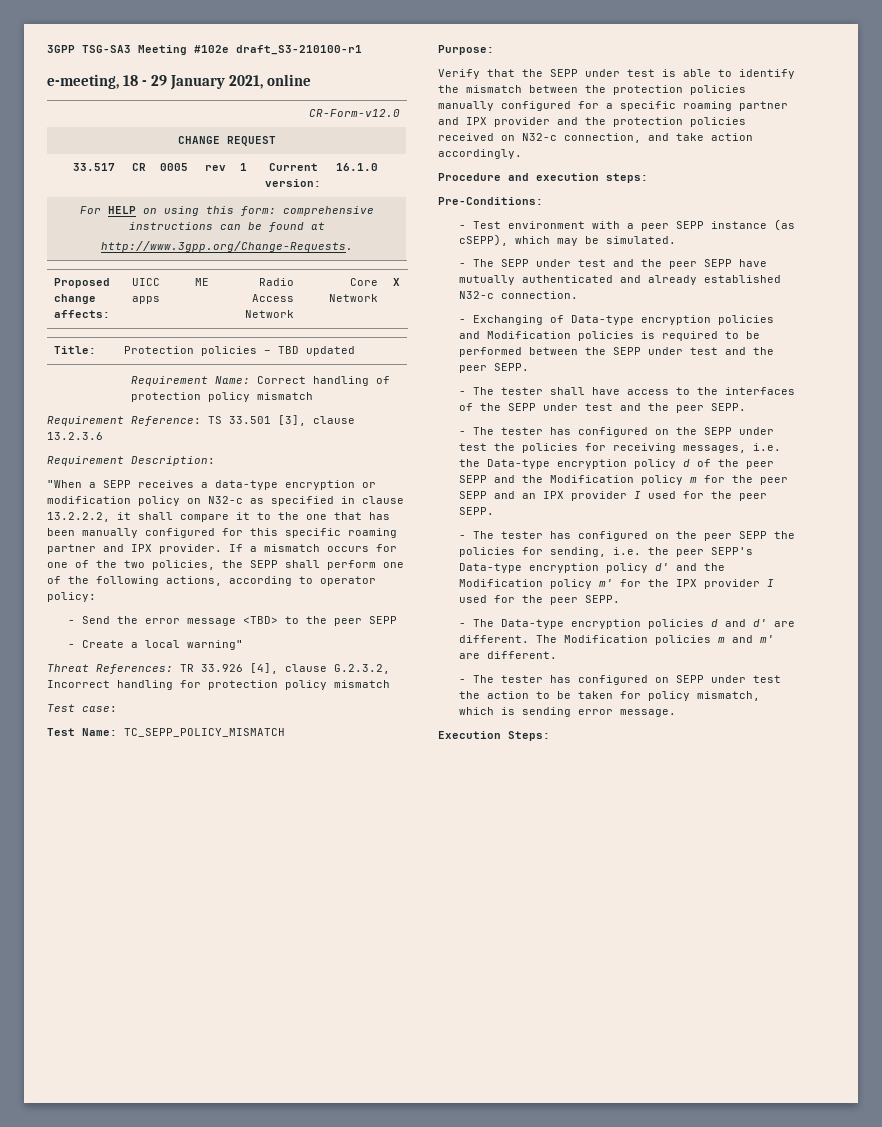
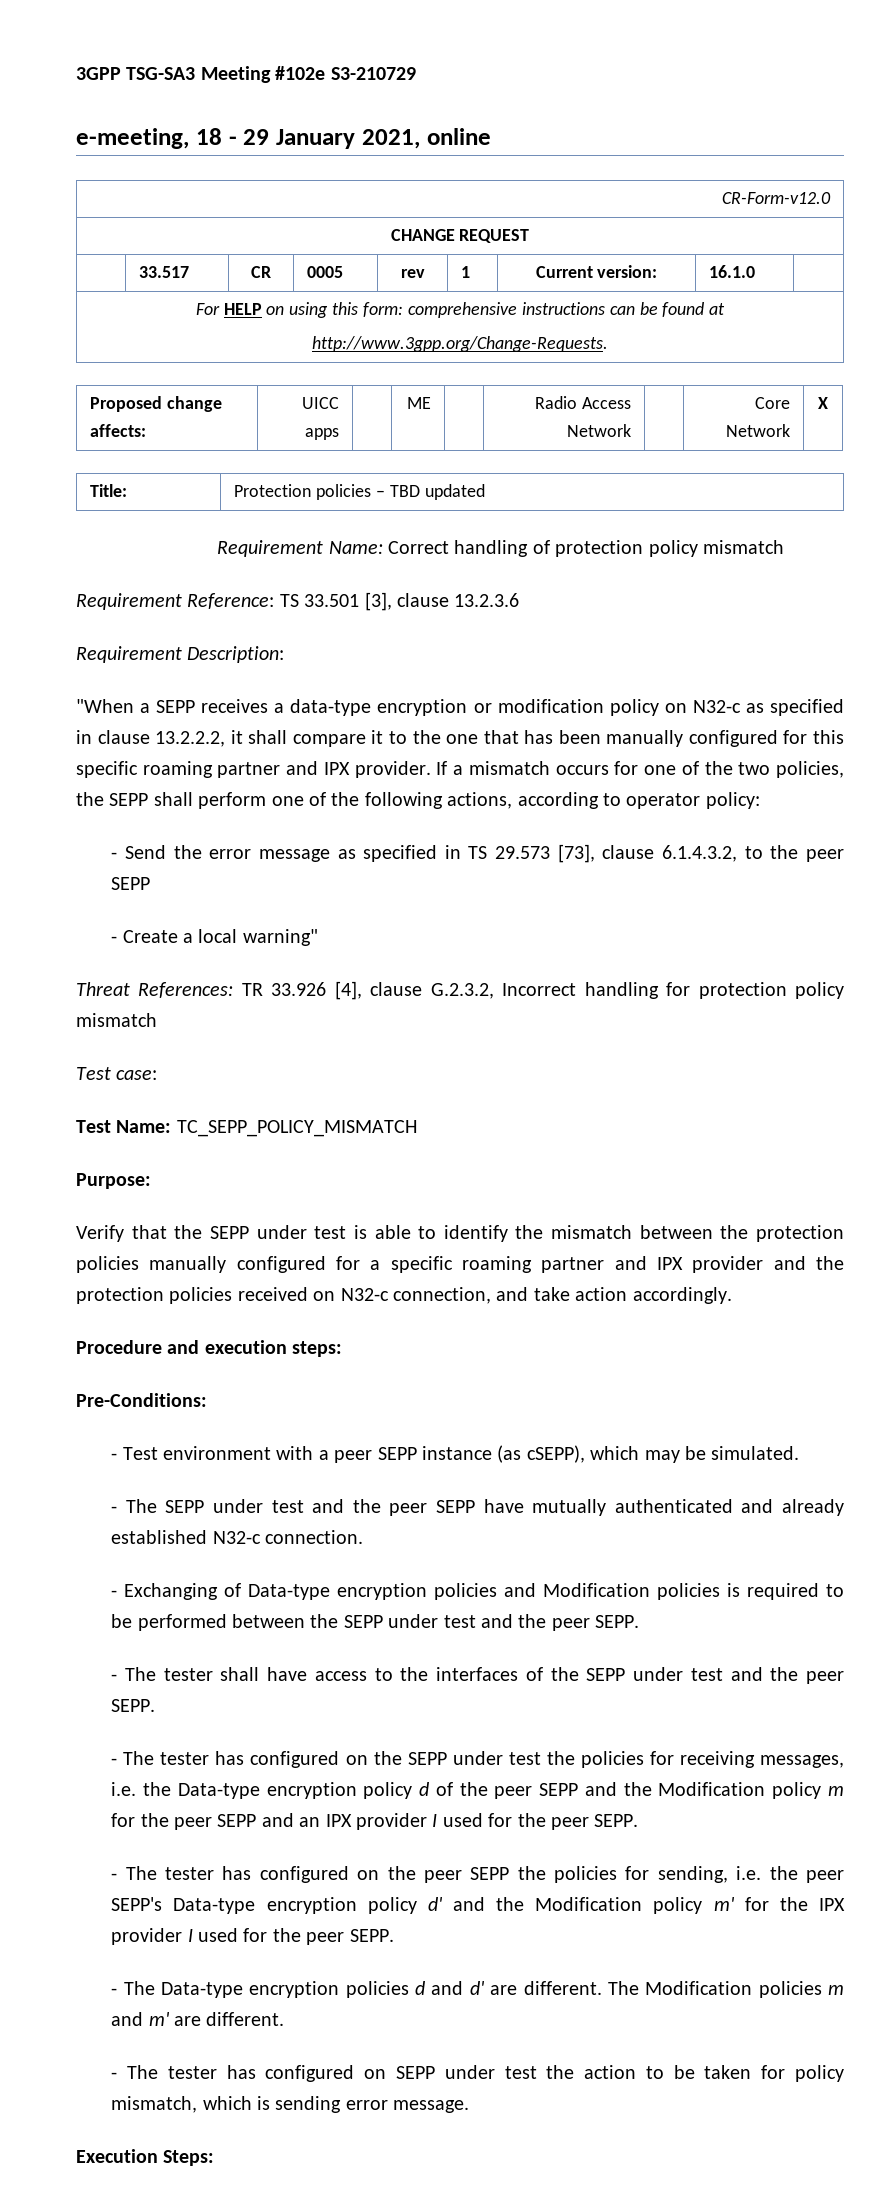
[236,45,362,55] draft_S3-210100-r1 -> [330,67,416,80] S3-210729
[243,616,279,624] <TBD> -> [337,844,738,863] as specified in TS 29.573 [73], clause 6.1.4.3.2,

